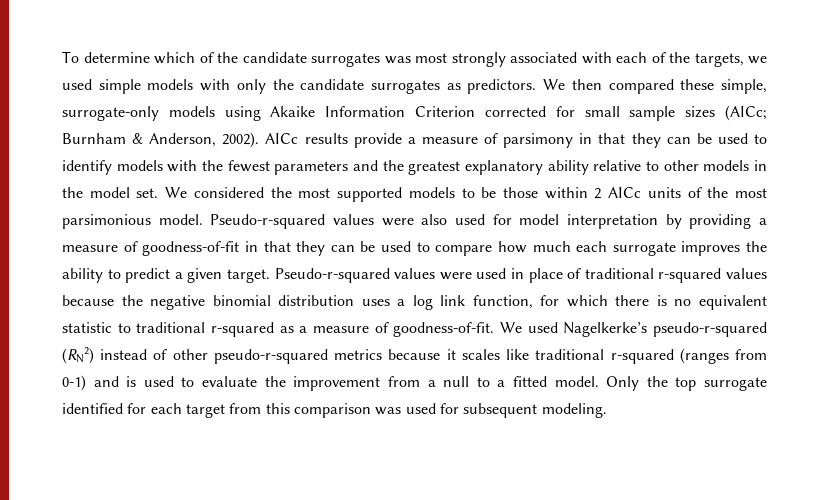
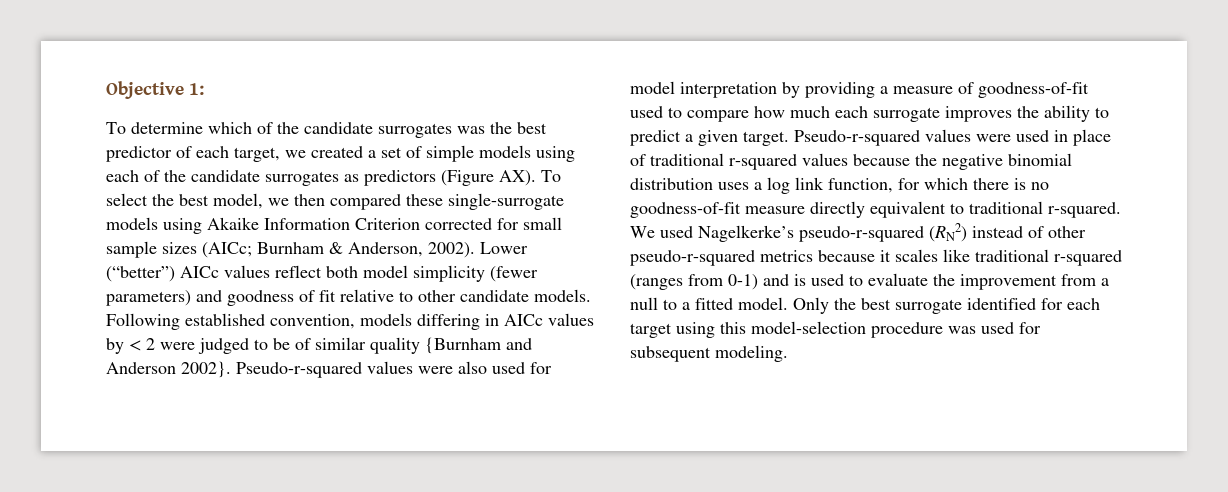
(62, 57) none -> [106,81,205,99] Objective 1: //
[415,52,767,67] [62,79,566,94] most strongly associated with each of the targets, we used simple models with only the candidate surrogates as predictors. We -> [490,122,547,134] [106,145,575,162] [106,170,561,186] [106,193,289,209] the best predictor of each target, we created a set of simple models using each of the candidate surrogates as predictors (Figure AX). To select the best model, we
[720,79,767,94] [62,106,159,121] simple, surrogate-only -> [448,193,564,210] single-surrogate
[265,133,768,148] [62,160,767,175] [62,187,767,202] [62,214,203,229] AICc results provide a measure of parsimony in that they can be used to identify models with the fewest parameters and the greatest explanatory ability relative to other models in the model set. We considered the most supported models to be those within 2 AICc units of the most parsimonious model. -> [480,242,528,254] [106,265,538,282] [106,289,591,306] [106,313,594,330] [106,337,532,354] [106,361,231,378] Lower (“better”) AICc values reflect both model simplicity (fewer parameters) and goodness of fit relative to other candidate models. Following established convention, models differing in AICc values by < 2 were judged to be of similar quality {Burnham and Anderson 2002}.
[244,241,376,256] in that they can be -> (1089, 90) none
[699,295,767,310] [62,322,495,337] equivalent statistic to traditional r-squared as a measure of goodness-of-fit. -> [630,201,1121,218] goodness-of-fit measure directly equivalent to traditional r-squared.
[675,377,697,391] top -> [861,298,891,310] best
[229,403,371,418] from this comparison -> [676,321,943,338] using this model-selection procedure

